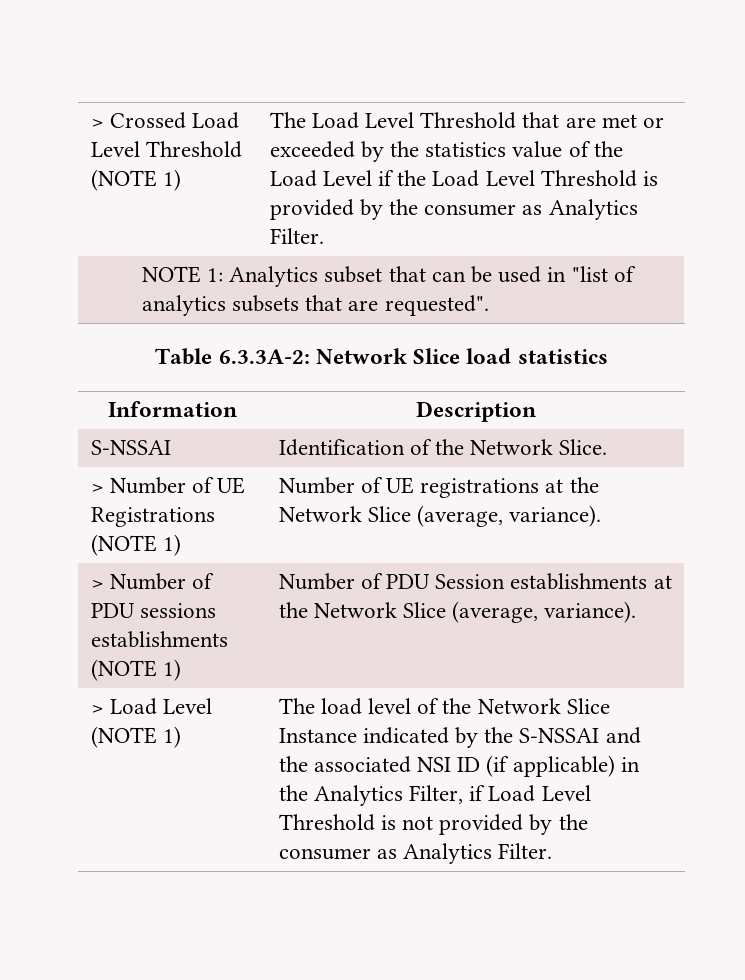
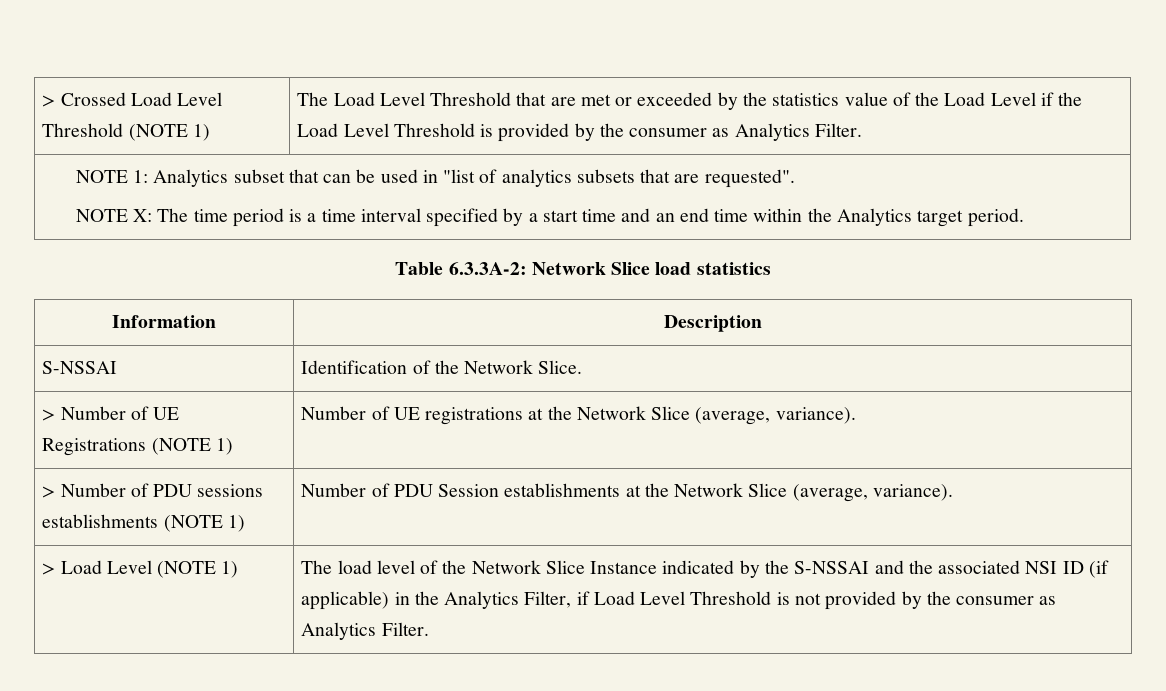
(489, 305) none -> [75,208,1024,227] // NOTE X: The time period is a time interval specified by a start time and an end time within the Analytics target period.

